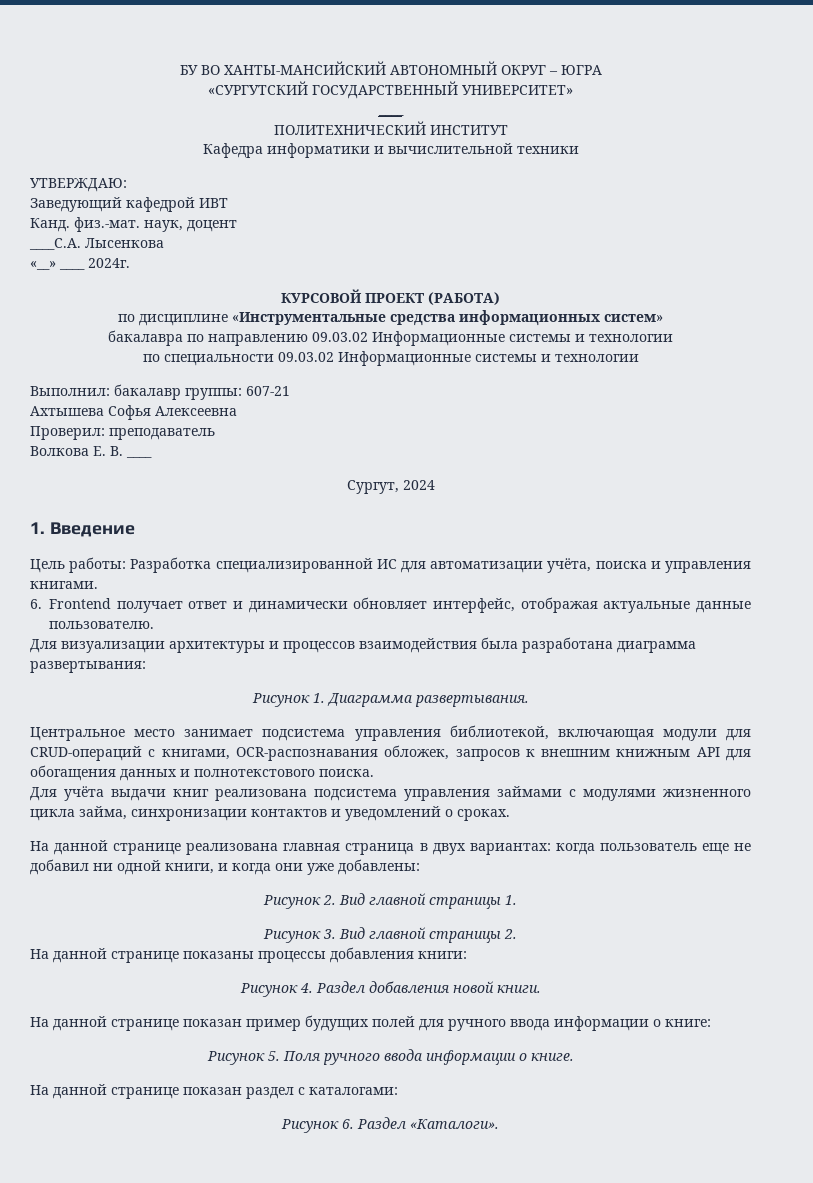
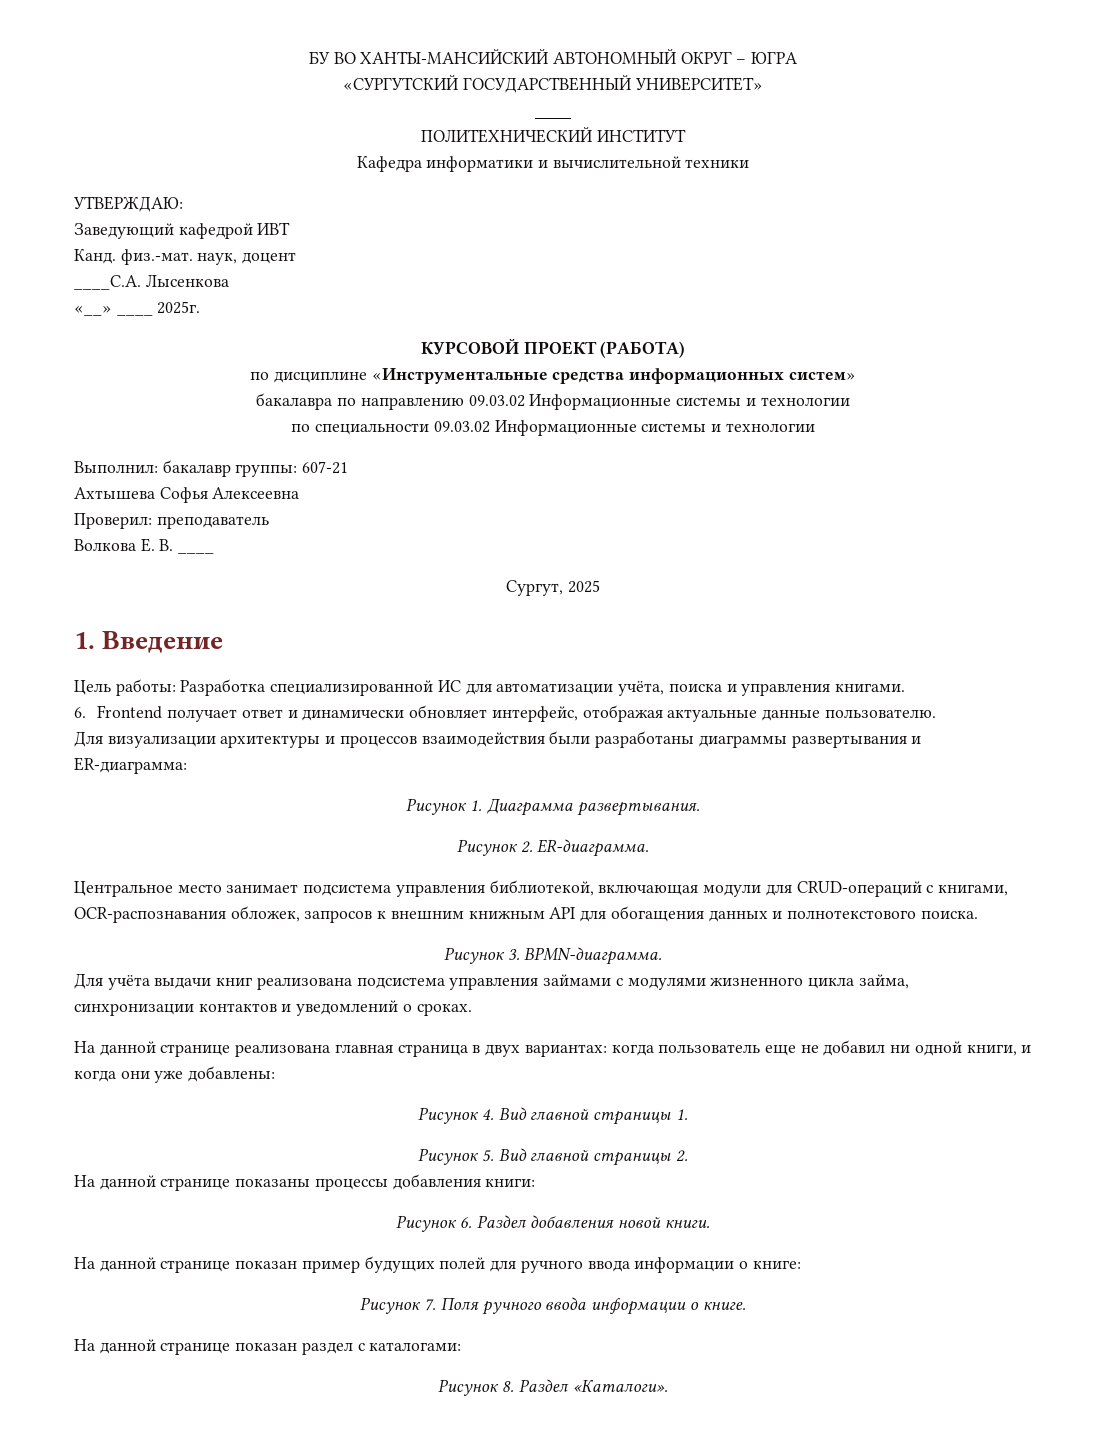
[88,258,130,268] 2024г. -> [157,301,201,314] 2025г.
[402,480,435,490] 2024 -> [567,580,600,593] 2025
[481,637,696,653] [30,661,146,673] была разработана диаграмма развертывания: -> [549,731,922,748] [74,757,187,774] были разработаны диаграммы развертывания и ER-диаграмма:
(529, 701) none -> [456,839,650,857] // Рисунок 2. ER-диаграмма.
(374, 773) none -> [443,947,663,965] // Рисунок 3. BPMN-диаграмма.
[323,895,336,905] 2. -> [481,1109,494,1120] 4.
[323,929,336,939] 3. -> [481,1150,494,1162] 5.
[299,983,313,993] 4. -> [459,1217,472,1228] 6.
[267,1051,280,1061] 5. -> [424,1299,437,1311] 7.
[342,1119,354,1129] 6. -> [502,1381,515,1392] 8.

